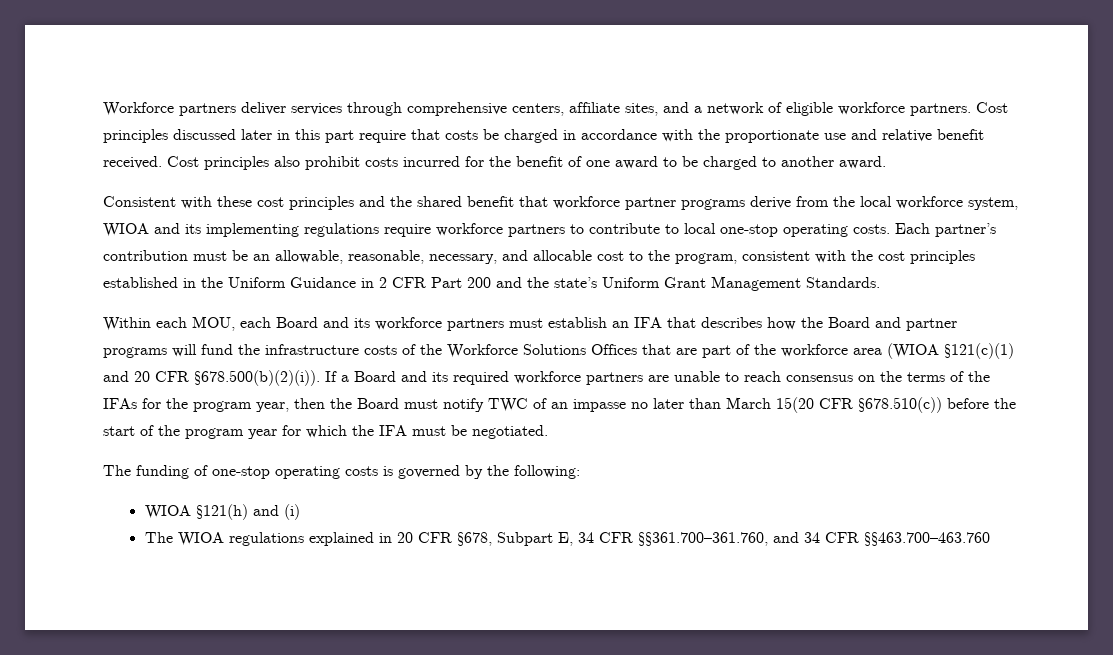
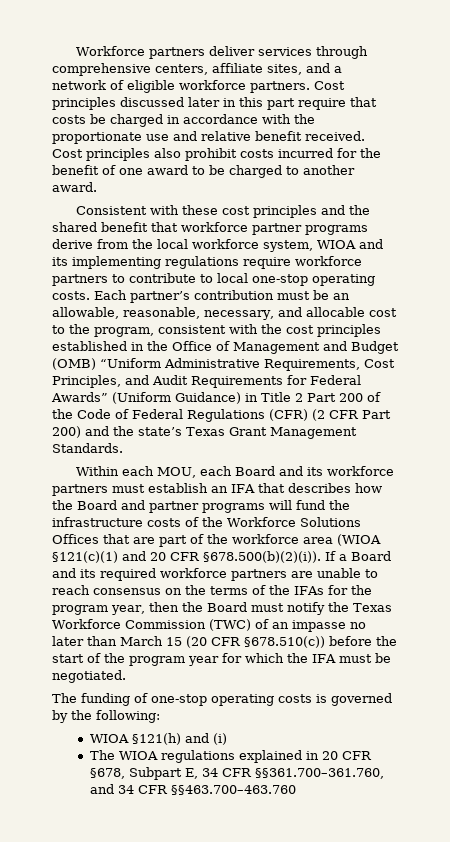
[228,277,387,288] Uniform Guidance in 2 -> [172,341,399,354] [52,358,395,371] [52,375,361,388] [51,392,381,404] [52,409,325,422] Office of Management and Budget (OMB) “Uniform Administrative Requirements, Cost Principles, and Audit Requirements for Federal Awards” (Uniform Guidance) in Title 2 Part 200 of the Code of Federal Regulations (CFR) (2
[467,277,491,288] 200 -> [52,426,81,438] 200)
[602,277,660,288] Uniform -> [186,427,225,436] Texas
[488,398,528,412] TWC -> [327,602,392,612] [52,619,251,631] the Texas Workforce Commission (TWC)
[776,397,814,413] 15(20 -> [166,636,207,648] 15 (20

